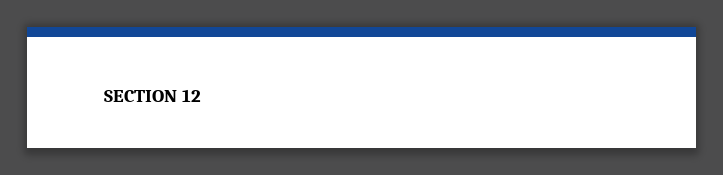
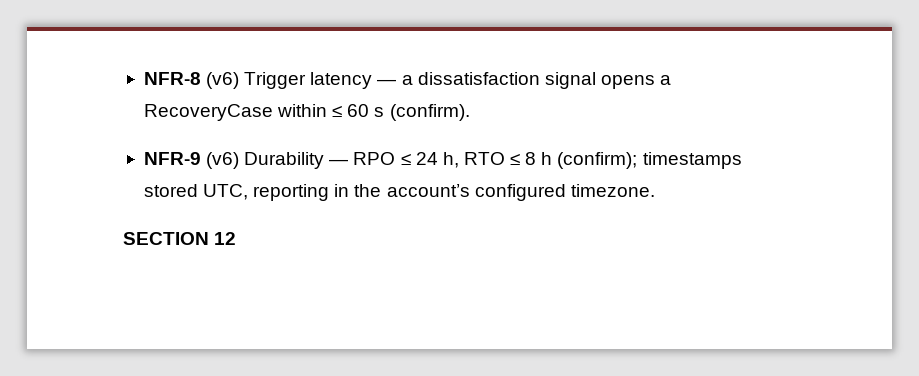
(104, 96) none -> [143,72,672,89] [143,104,470,121] [143,152,742,169] [143,184,655,201] NFR-8 (v6) Trigger latency — a dissatisfaction signal opens a RecoveryCase within ≤ 60 s (confirm). // NFR-9 (v6) Durability — RPO ≤ 24 h, RTO ≤ 8 h (confirm); timestamps stored UTC, reporting in the account’s configured timezone. //

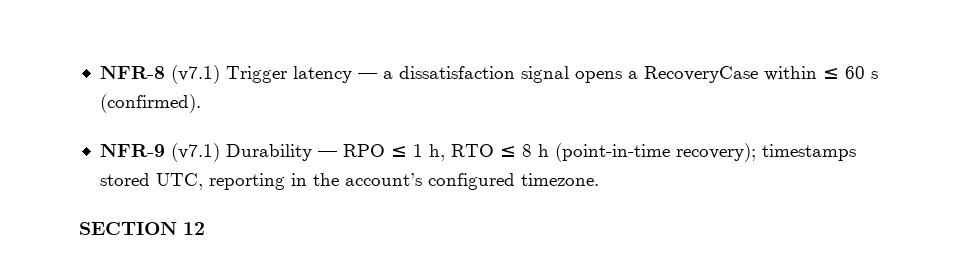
[206,72,240,89] (v6) -> [170,65,220,84] (v7.1)
[389,104,470,121] (confirm). -> [99,94,201,113] (confirmed).
[206,152,240,169] (v6) -> [170,143,220,162] (v7.1)
[415,152,438,165] 24 -> [412,144,423,157] 1
[557,152,638,169] (confirm); -> [554,143,756,162] (point-in-time recovery);

